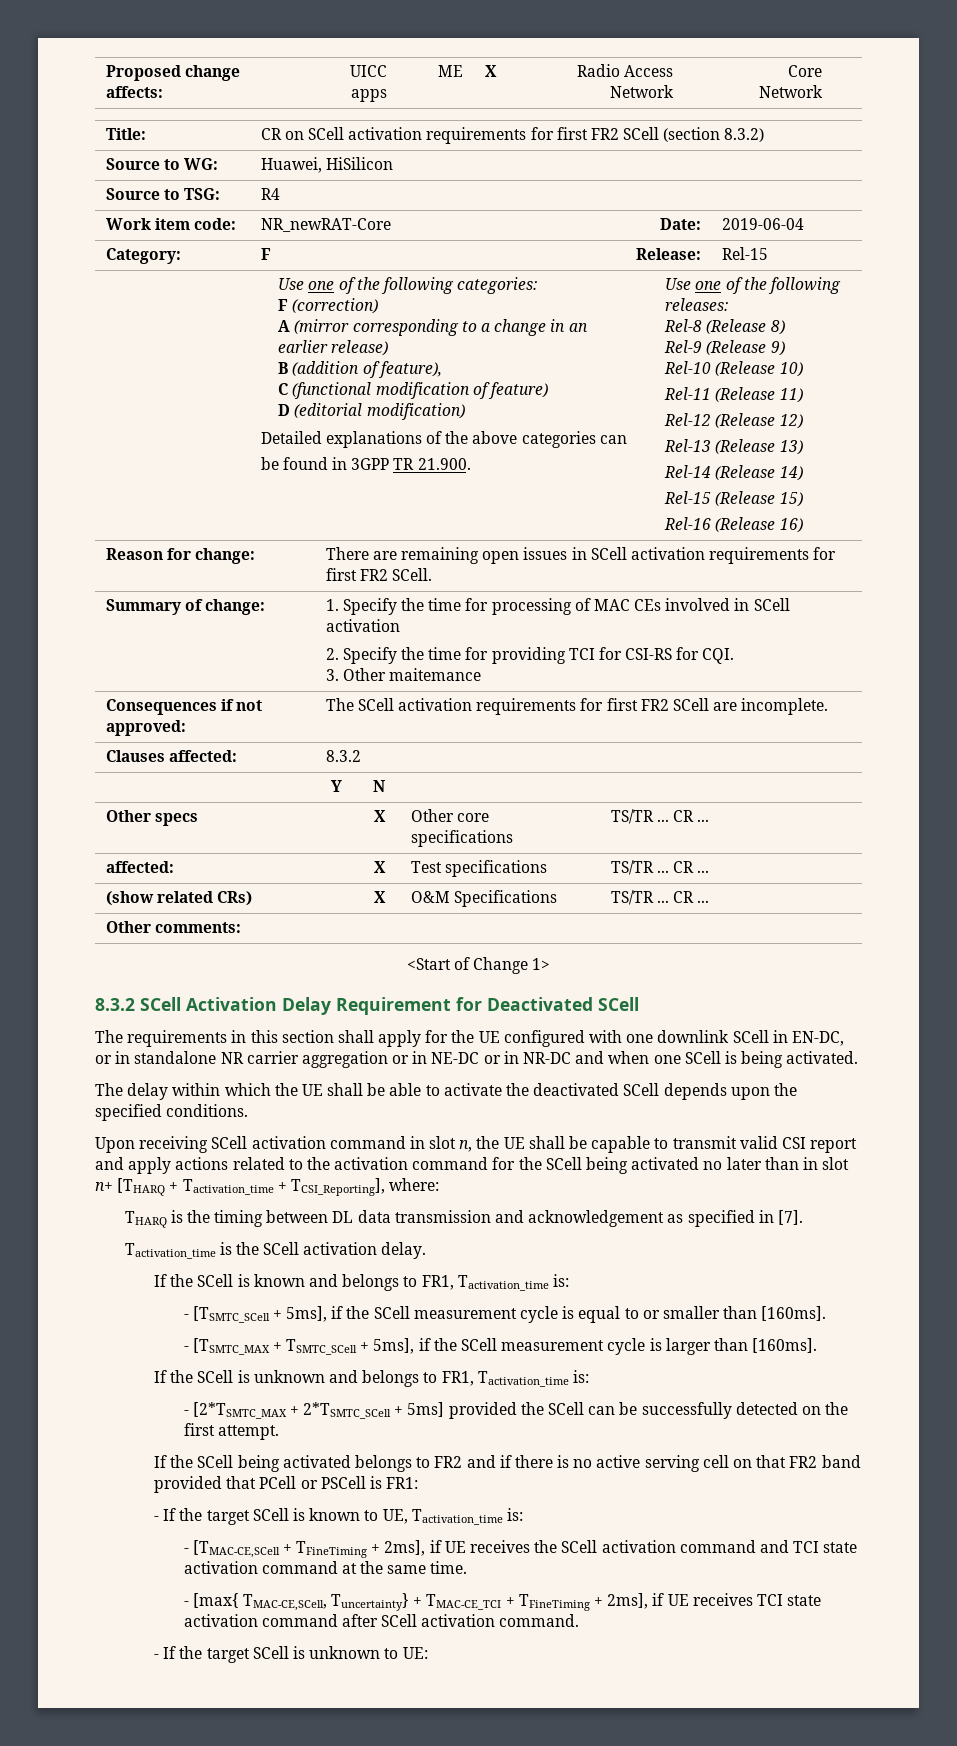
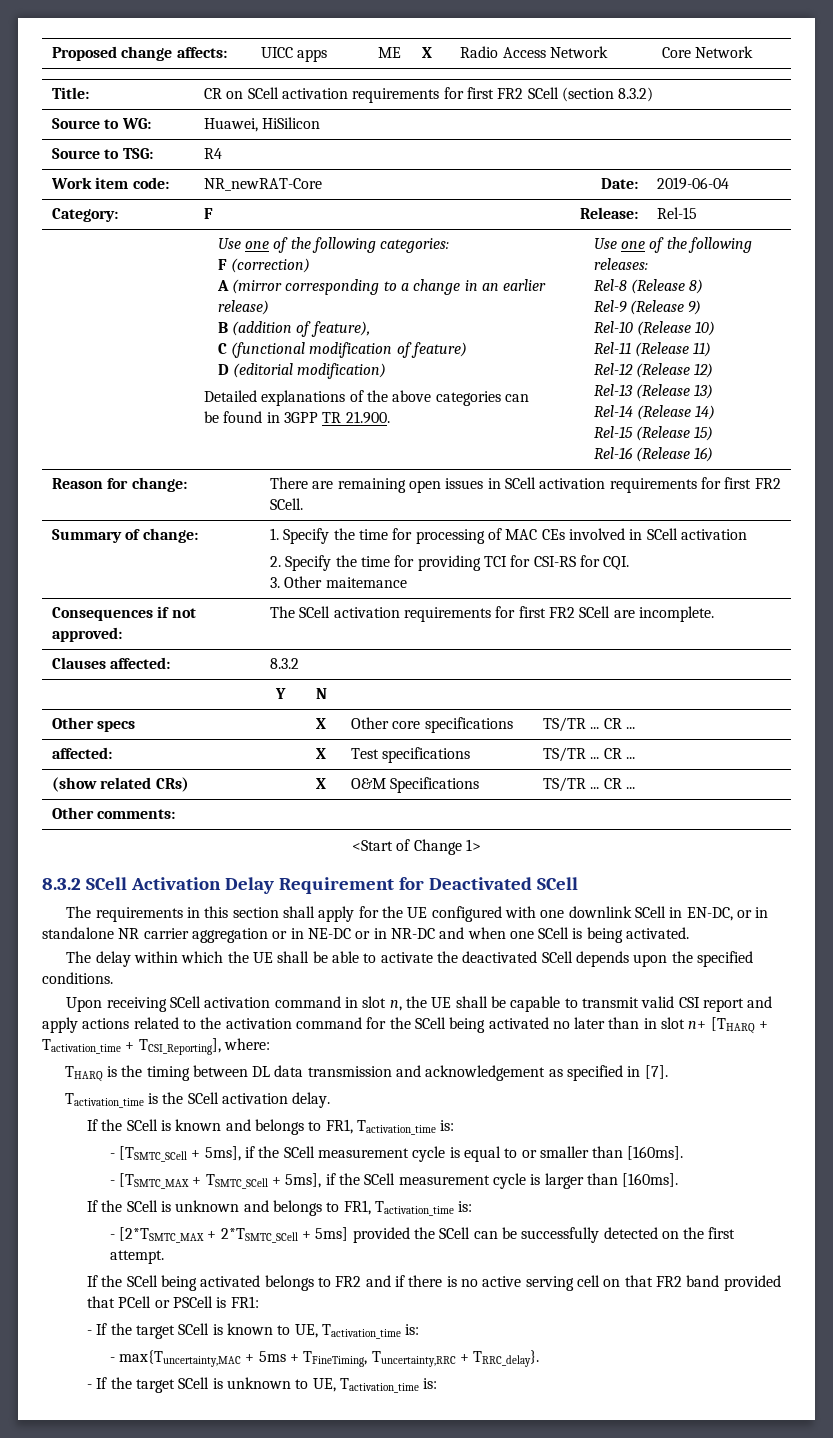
[192,1540,858,1558] [183,1561,468,1574] [183,1593,822,1611] [183,1614,580,1627] [TMAC-CE,SCell + TFineTiming + 2ms], if UE receives the SCell activation command and TCI state activation command at the same time. // - [max{ TMAC-CE,SCell, Tuncertainty} + TMAC-CE_TCI + TFineTiming + 2ms], if UE receives TCI state activation command after SCell activation command. -> [119,1350,540,1367] max{Tuncertainty,MAC + 5ms + TFineTiming, Tuncertainty,RRC + TRRC_delay}.
[402,1647,428,1659] UE: -> [312,1378,438,1393] UE, Tactivation_time is:

